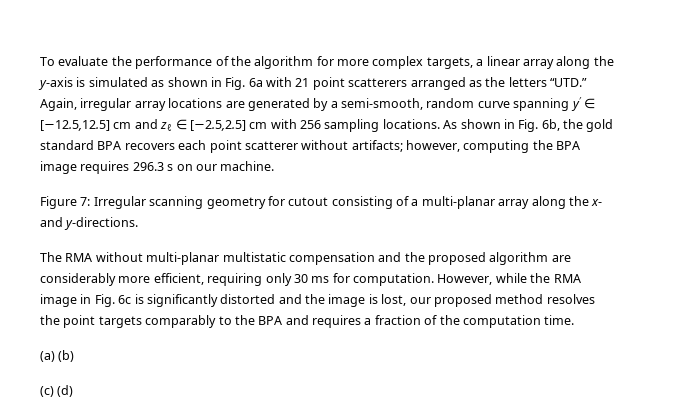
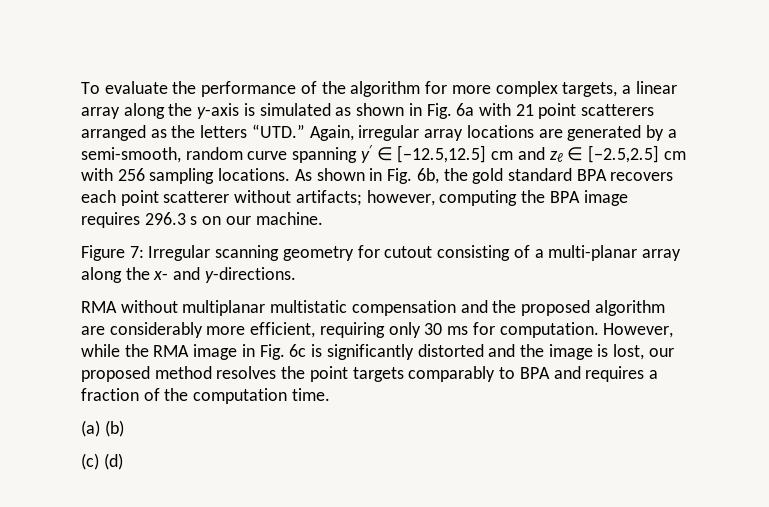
[40,252,62,262] The -> (296, 275) none
[146,252,220,265] multi-planar -> [182,300,266,316] multiplanar
[234,315,255,325] the -> (516, 373) none

